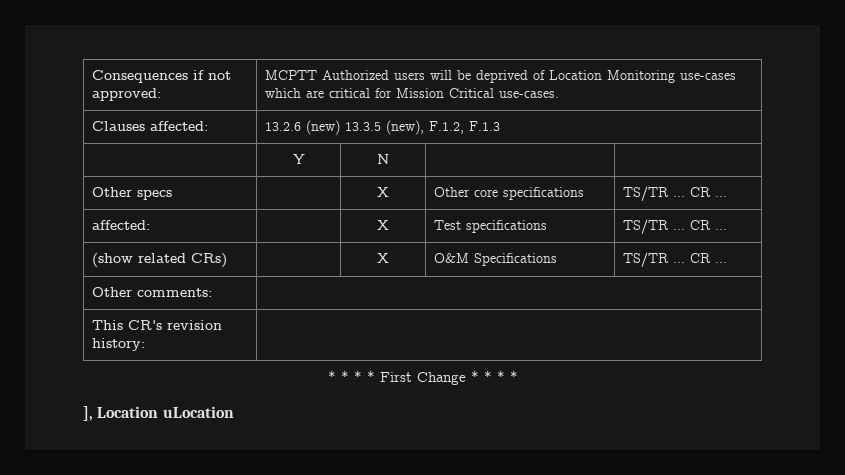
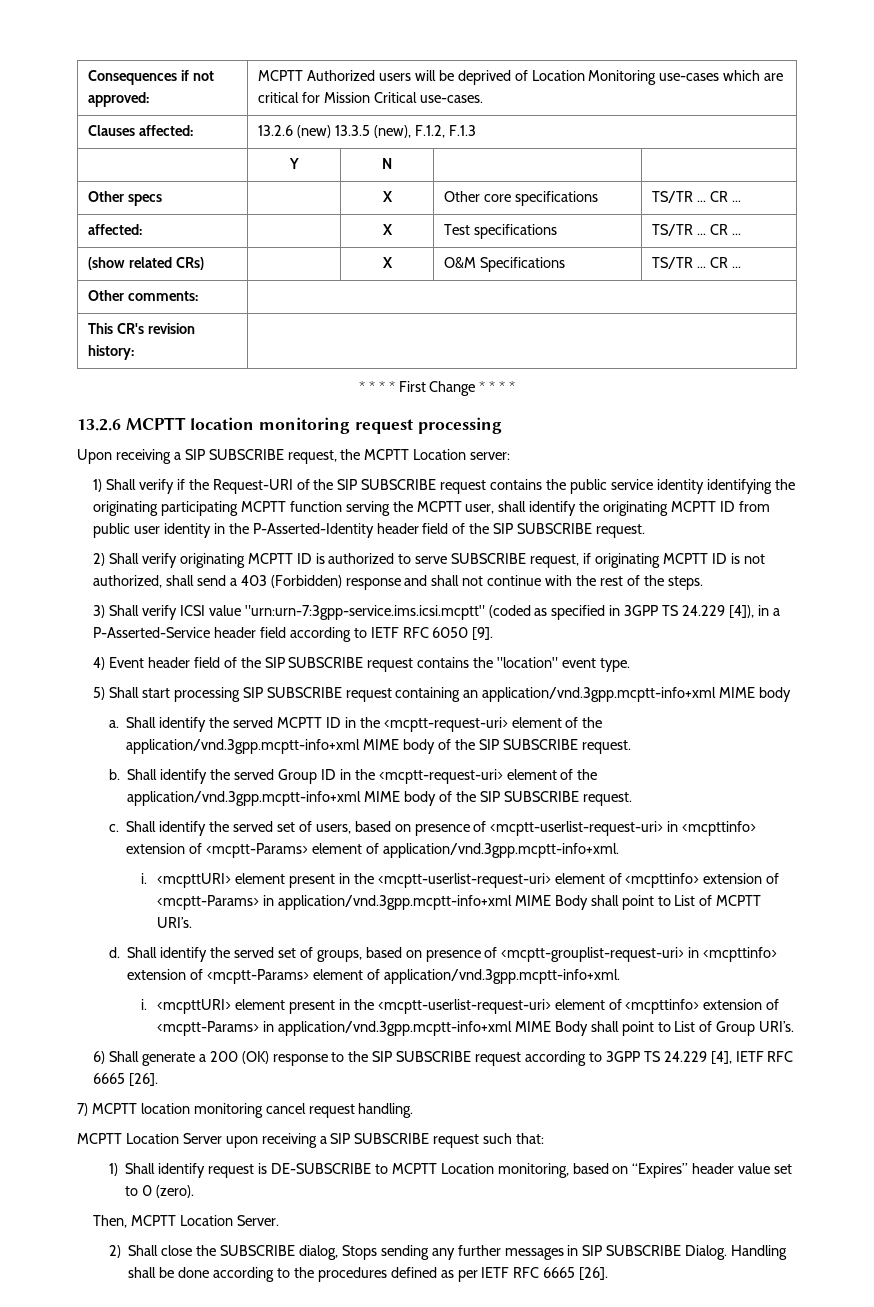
[83,406,234,421] ], Location uLocation -> [77,417,502,434] [77,449,511,464] [93,479,795,494] [93,501,770,516] [93,523,646,538] [93,553,765,568] [93,575,703,590] [93,605,780,620] [93,627,494,642] [93,657,630,672] [93,687,792,702] [109,717,603,732] [126,739,631,754] [109,769,598,784] [127,791,632,806] [109,821,757,836] [126,843,619,858] [141,873,780,888] [157,895,762,910] [157,917,193,928] [109,947,778,962] [127,969,620,984] [141,999,780,1014] [157,1021,795,1036] [93,1051,794,1066] [93,1073,158,1086] [77,1103,414,1118] [77,1133,545,1148] [109,1163,793,1178] [125,1185,195,1198] [93,1215,279,1228] [109,1245,788,1260] [128,1267,609,1282] 13.2.6 MCPTT location monitoring request processing // Upon receiving a SIP SUBSCRIBE request, the MCPTT Location server: // 1) Shall verify if the Request-URI of the SIP SUBSCRIBE request contains the public service identity identifying the originating participating MCPTT function serving the MCPTT user, shall identify the originating MCPTT ID from public user identity in the P-Asserted-Identity header field of the SIP SUBSCRIBE request. // 2) Shall verify originating MCPTT ID is authorized to serve SUBSCRIBE request, if originating MCPTT ID is not authorized, shall send a 403 (Forbidden) response and shall not continue with the rest of the steps. // 3) Shall verify ICSI value "urn:urn-7:3gpp-service.ims.icsi.mcptt" (coded as specified in 3GPP TS 24.229 [4]), in a P-Asserted-Service header field according to IETF RFC 6050 [9]. // 4) Event header field of the SIP SUBSCRIBE request contains the "location" event type. // 5) Shall start processing SIP SUBSCRIBE request containing an application/vnd.3gpp.mcptt-info+xml MIME body // a. Shall identify the served MCPTT ID in the <mcptt-request-uri> element of the application/vnd.3gpp.mcptt-info+xml MIME body of the SIP SUBSCRIBE request. // b. Shall identify the served Group ID in the <mcptt-request-uri> element of the application/vnd.3gpp.mcptt-info+xml MIME body of the SIP SUBSCRIBE request. // c. Shall identify the served set of users, based on presence of <mcptt-userlist-request-uri> in <mcpttinfo> extension of <mcptt-Params> element of application/vnd.3gpp.mcptt-info+xml. // i. <mcpttURI> element present in the <mcptt-userlist-request-uri> element of <mcpttinfo> extension of <mcptt-Params> in application/vnd.3gpp.mcptt-info+xml MIME Body shall point to List of MCPTT URI’s. // d. Shall identify the served set of groups, based on presence of <mcptt-grouplist-request-uri> in <mcpttinfo> extension of <mcptt-Params> element of application/vnd.3gpp.mcptt-info+xml. // i. <mcpttURI> element present in the <mcptt-userlist-request-uri> element of <mcpttinfo> extension of <mcptt-Params> in application/vnd.3gpp.mcptt-info+xml MIME Body shall point to List of Group URI’s. // 6) Shall generate a 200 (OK) response to the SIP SUBSCRIBE request according to 3GPP TS 24.229 [4], IETF RFC 6665 [26]. // 7) MCPTT location monitoring cancel request handling. // MCPTT Location Server upon receiving a SIP SUBSCRIBE request such that: // 1) Shall identify request is DE-SUBSCRIBE to MCPTT Location monitoring, based on “Expires” header value set to 0 (zero). // Then, MCPTT Location Server. // 2) Shall close the SUBSCRIBE dialog, Stops sending any further messages in SIP SUBSCRIBE Dialog. Handling shall be done according to the procedures defined as per IETF RFC 6665 [26].

